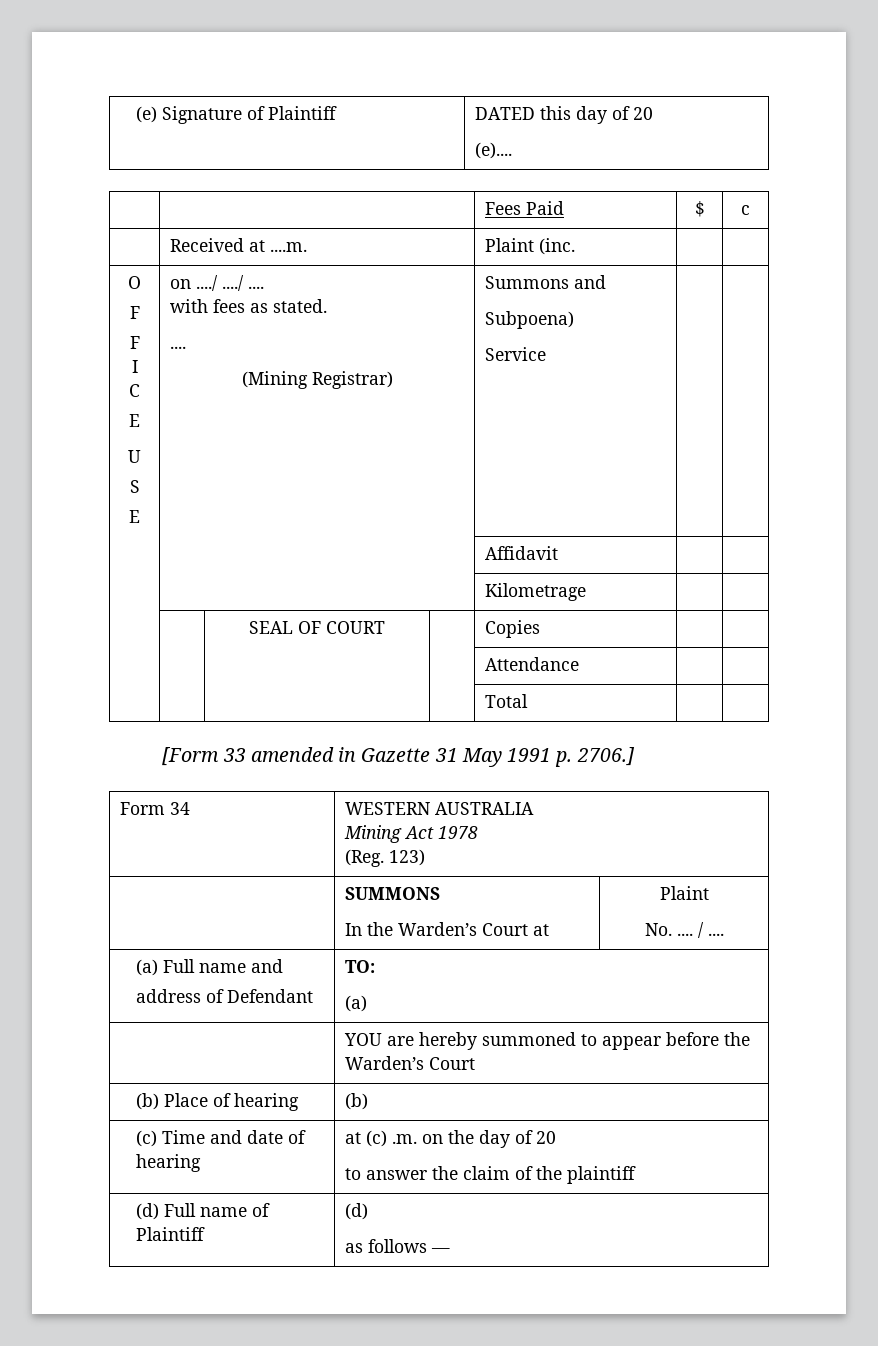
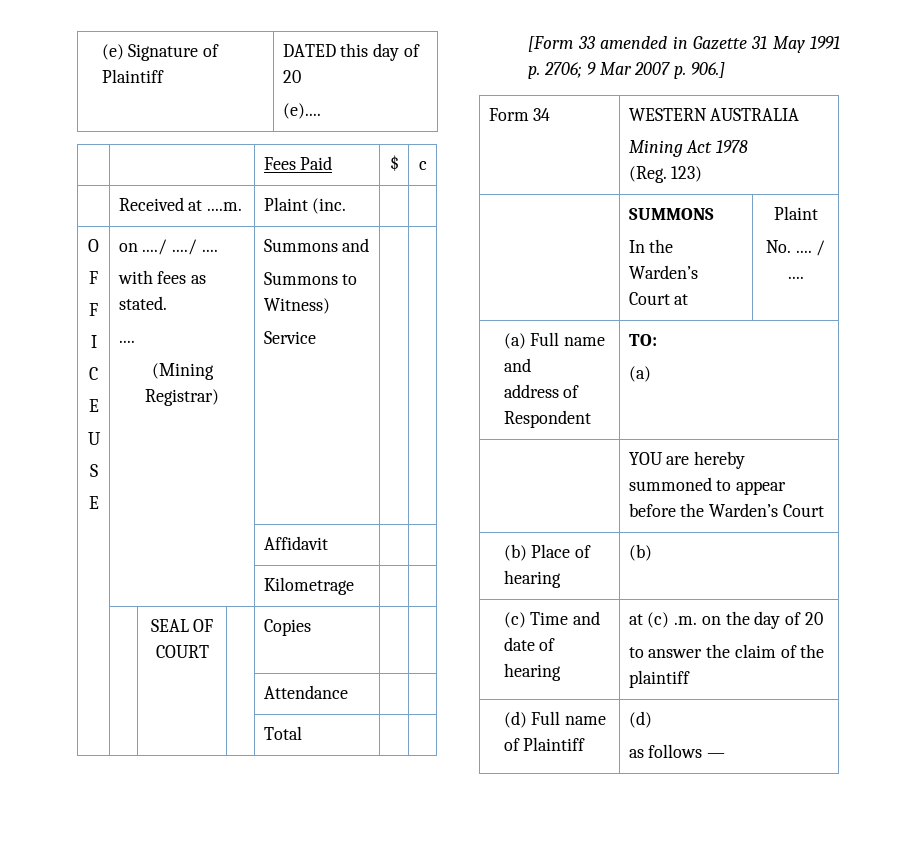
[485,311,575,329] Subpoena) -> [263,272,358,285] [263,298,330,314] Summons to Witness)
[576,747,635,766] 2706.] -> [544,62,725,79] 2706; 9 Mar 2007 p. 906.]
[227,989,314,1003] Defendant -> [503,410,591,428] Respondent

